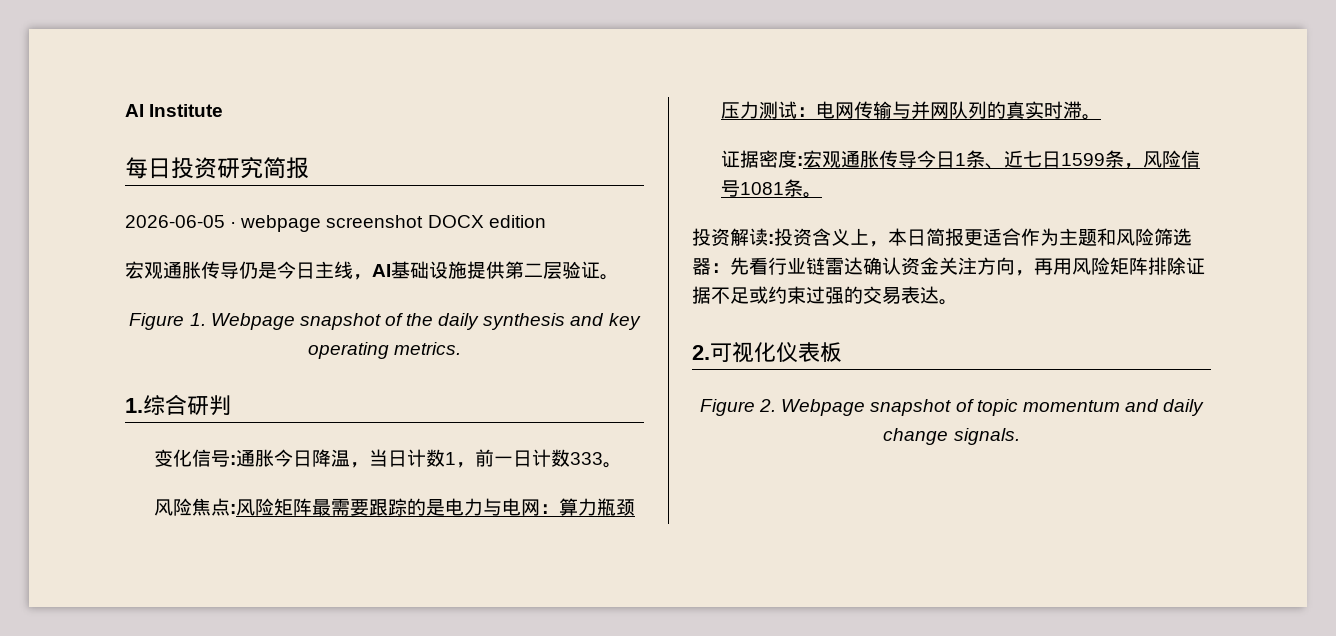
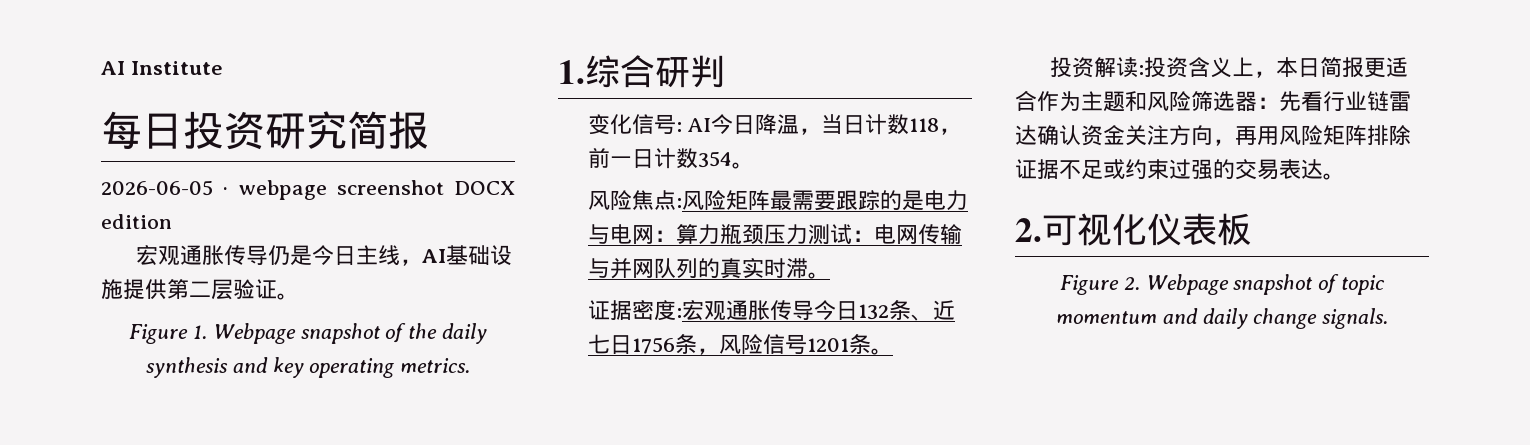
[235,449,274,467] 通胀 -> [687,118,712,132] AI
[444,452,456,465] 1 -> [909,118,940,132] 118
[569,452,603,465] 333 -> [697,151,732,168] 354
[954,153,966,166] 1 -> [857,304,889,320] 132
[1060,153,1105,166] 1599 -> [631,337,675,354] 1756
[739,182,784,195] 1081 -> [806,338,849,352] 1201

